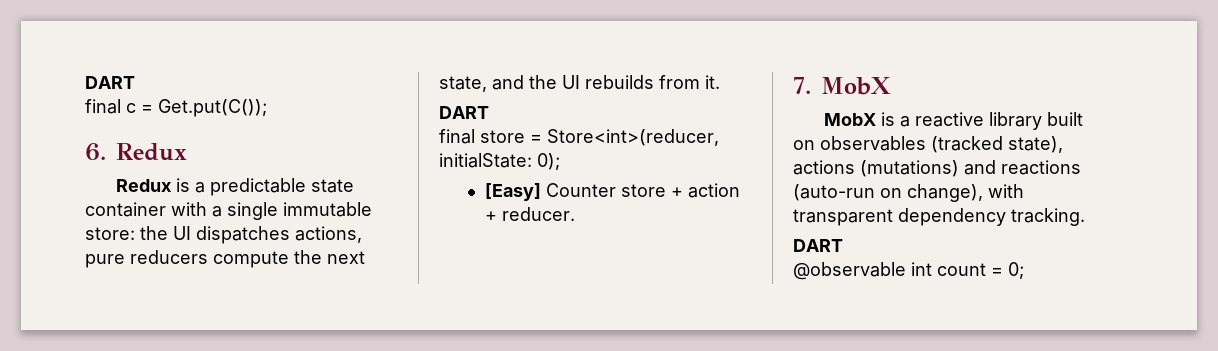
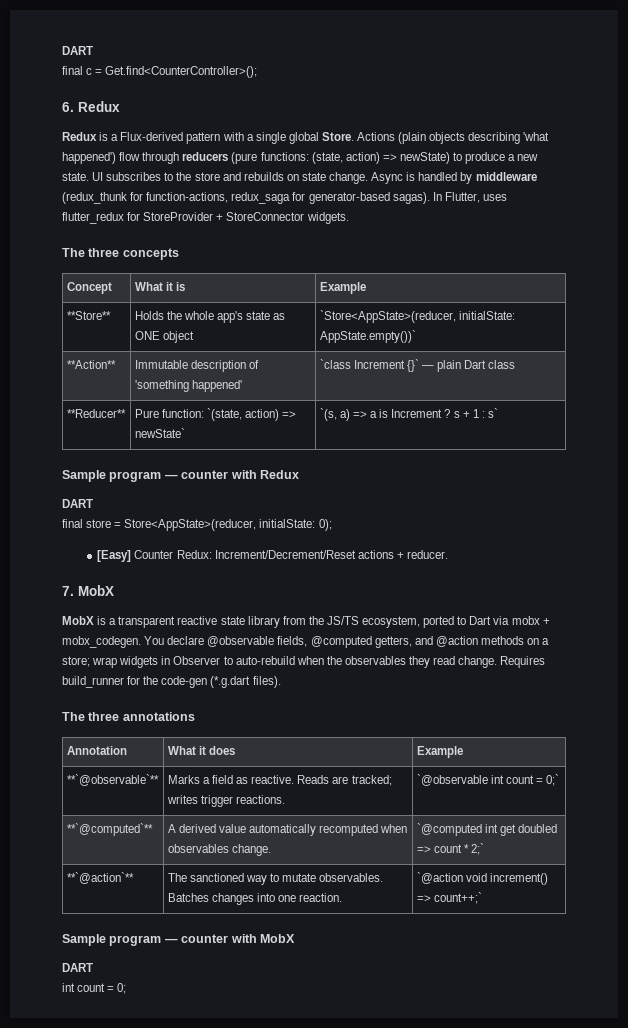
[158,99,267,117] Get.put(C()); -> [105,66,258,78] Get.find<CounterController>();
[209,178,354,196] [85,202,372,220] [85,226,362,244] [85,250,365,268] [439,75,720,92] predictable state container with a single immutable store: the UI dispatches actions, pure reducers compute the next state, and the UI rebuilds from it. -> [120,132,550,144] [62,152,539,164] [62,172,537,184] [62,192,507,204] [62,212,349,224] [62,248,179,260] [66,282,112,294] [134,282,185,291] [319,282,366,294] [66,311,111,320] [134,311,286,323] [134,331,194,343] [319,310,515,323] [319,330,416,343] [66,360,116,369] [134,360,259,372] [134,380,242,392] [319,359,516,372] [66,409,126,418] [134,408,297,421] [134,428,185,438] [319,408,498,421] [62,470,299,482] Flux-derived pattern with a single global Store. Actions (plain objects describing 'what happened') flow through reducers (pure functions: (state, action) => newState) to produce a new state. UI subscribes to the store and rebuilds on state change. Async is handled by middleware (redux_thunk for function-actions, redux_saga for generator-based sagas). In Flutter, uses flutter_redux for StoreProvider + StoreConnector widgets. // The three concepts // Concept | What it is | Example // **Store** | Holds the whole app's state as ONE object | `Store<AppState>(reducer, initialState: AppState.empty())` // **Action** | Immutable description of 'something happened' | `class Increment {}` — plain Dart class // **Reducer** | Pure function: `(state, action) => newState` | `(s, a) => a is Increment ? s + 1 : s` // Sample program — counter with Redux
[547,129,719,146] Store<int>(reducer, -> [124,519,257,531] Store<AppState>(reducer,
[620,183,740,198] store + action -> [176,550,394,559] Redux: Increment/Decrement/Reset actions
[914,112,1083,130] [793,136,1063,153] [793,160,1081,177] [793,184,1024,202] [793,208,1085,226] [793,239,843,252] [793,262,906,280] reactive library built on observables (tracked state), actions (mutations) and reactions (auto-run on change), with transparent dependency tracking. // DART // @observable -> [118,616,550,628] [62,636,550,648] [62,656,546,668] [62,676,281,688] [62,712,195,721] [66,746,127,755] [167,746,235,755] [416,746,463,758] [66,774,159,786] [167,775,392,786] [166,795,285,807] [416,774,560,786] [66,823,153,836] [167,824,408,836] [167,844,271,856] [416,823,558,836] [416,843,485,855] [66,872,134,884] [167,873,384,885] [167,893,343,905] [416,872,548,885] [416,892,482,904] [62,934,295,946] [62,963,93,972] transparent reactive state library from the JS/TS ecosystem, ported to Dart via mobx + mobx_codegen. You declare @observable fields, @computed getters, and @action methods on a store; wrap widgets in Observer to auto-rebuild when the observables they read change. Requires build_runner for the code-gen (*.g.dart files). // The three annotations // Annotation | What it does | Example // **`@observable`** | Marks a field as reactive. Reads are tracked; writes trigger reactions. | `@observable int count = 0;` // **`@computed`** | A derived value automatically recomputed when observables change. | `@computed int get doubled => count * 2;` // **`@action`** | The sanctioned way to mutate observables. Batches changes into one reaction. | `@action void increment() => count++;` // Sample program — counter with MobX // DART //

